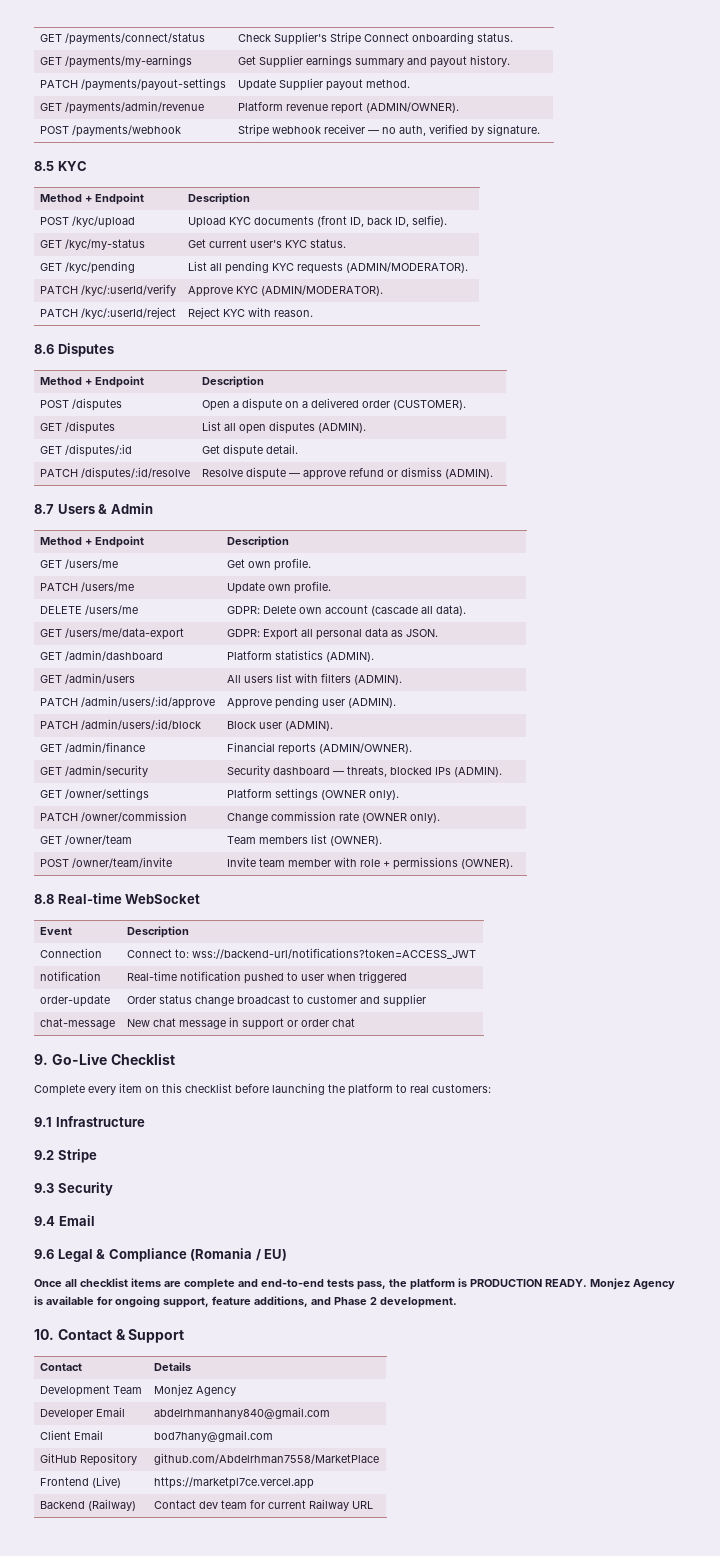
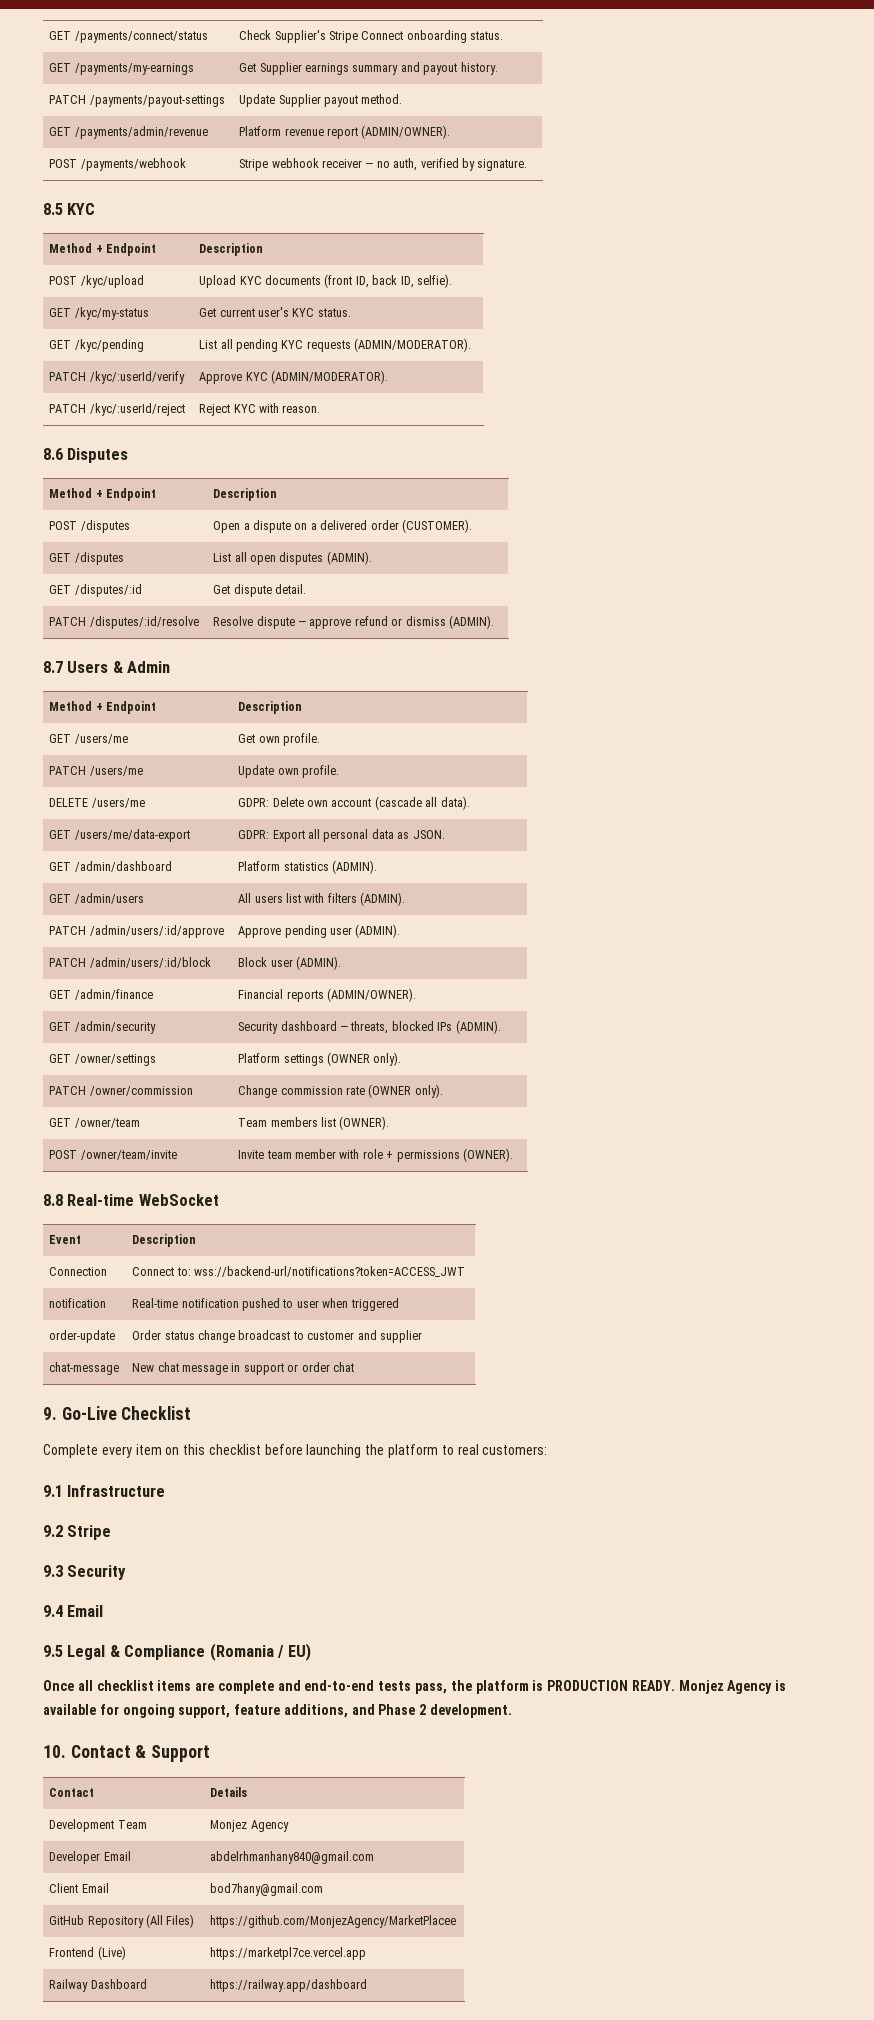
[34,1249,54,1259] 9.6 -> [43,1645,63,1657] 9.5
[153,1453,379,1465] | github.com/Abdelrhman7558/MarketPlace -> [146,1914,195,1928] [210,1915,457,1928] (All Files) | https://github.com/MonjezAgency/MarketPlacee
[39,1499,136,1511] [153,1499,373,1511] Backend (Railway) | Contact dev team for current Railway URL -> [49,1979,147,1992] [210,1979,368,1992] Railway Dashboard | https://railway.app/dashboard

